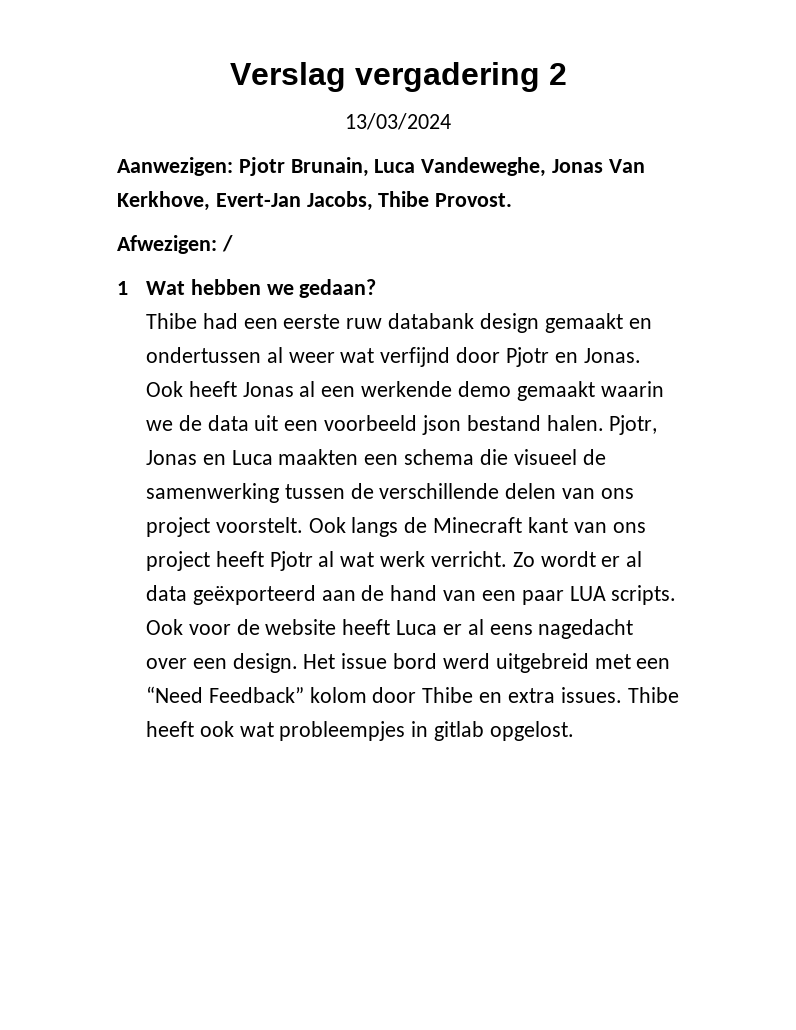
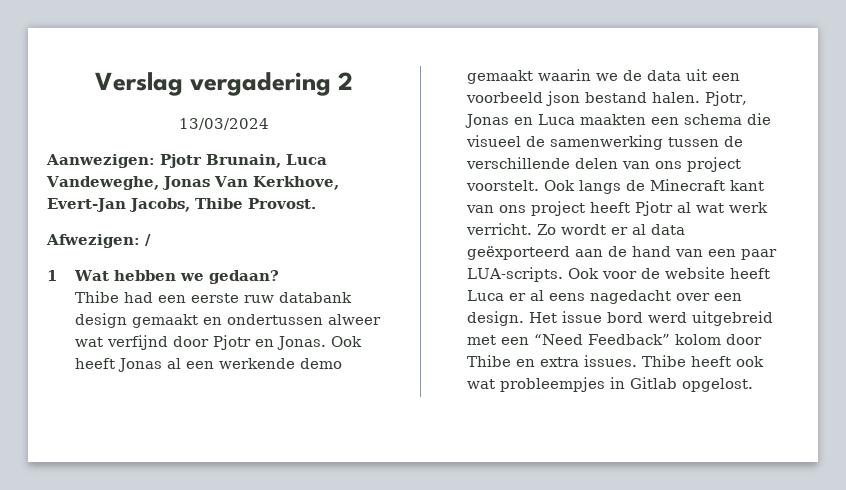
[266,347,335,363] al weer -> [328,314,382,325] alweer
[569,585,677,605] LUA scripts. -> [467,267,564,282] LUA-scripts.
[434,721,485,741] gitlab -> [630,377,678,389] Gitlab

